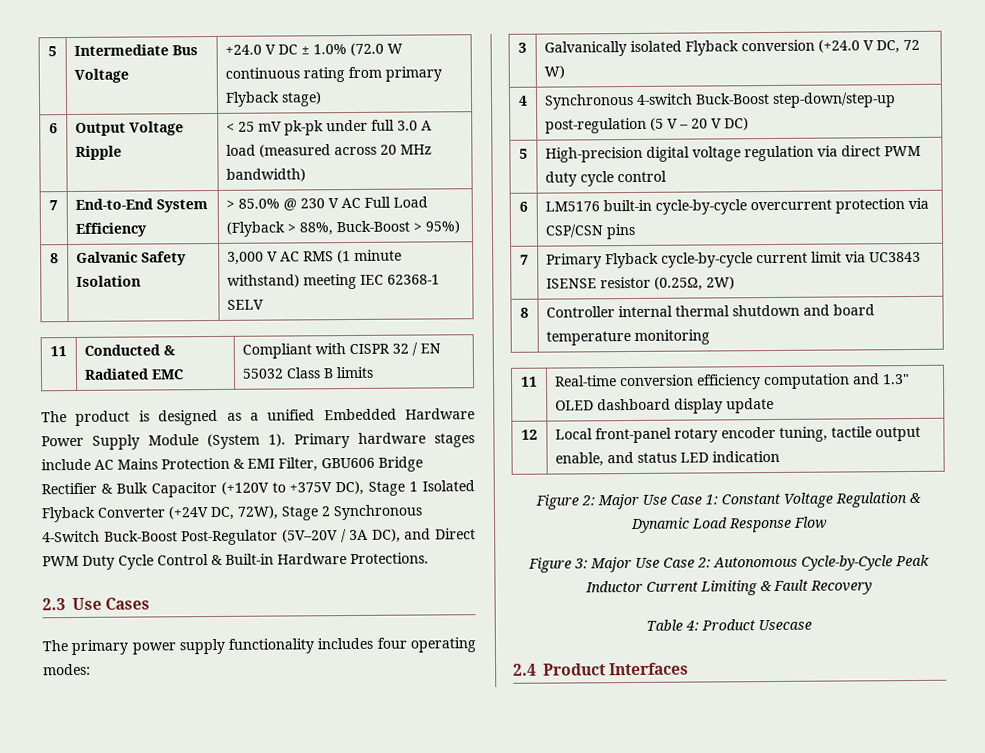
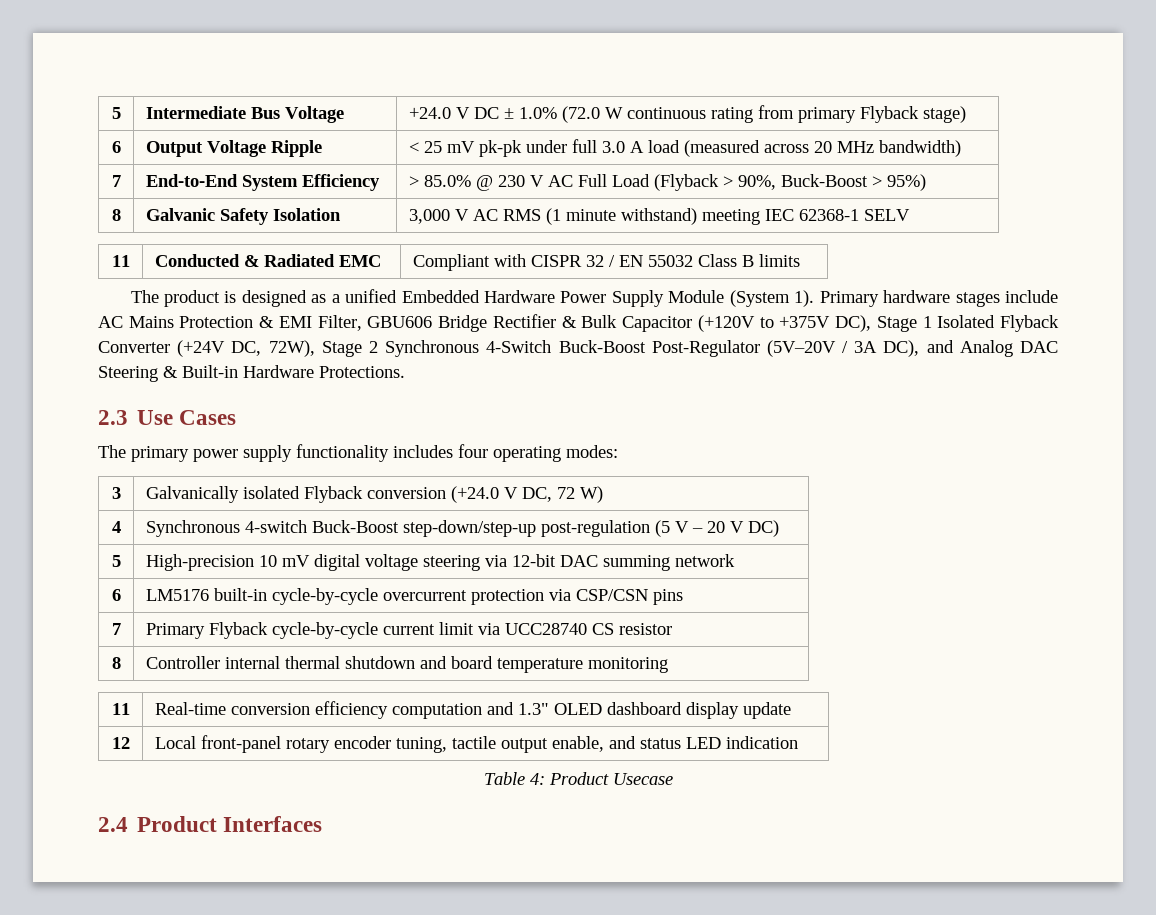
[299,222,334,236] 88%, -> [737,175,776,190] 90%,
[435,528,476,540] [42,554,209,570] Direct PWM Duty Cycle Control -> [959,340,1058,357] [98,366,158,382] Analog DAC Steering
[646,145,922,162] [545,170,668,187] digital voltage regulation via direct PWM duty cycle control -> [258,554,735,571] 10 mV digital voltage steering via 12-bit DAC summing network
[869,251,922,263] [546,278,598,289] UC3843 ISENSE -> [504,623,614,635] UCC28740 CS
[654,276,736,291] (0.25Ω, 2W) -> (672, 629) none
[535,492,921,510] [630,516,828,534] [528,554,930,573] [585,579,872,596] // Figure 2: Major Use Case 1: Constant Voltage Regulation & Dynamic Load Response Flow // Figure 3: Major Use Case 2: Autonomous Cycle-by-Cycle Peak Inductor Current Limiting & Fault Recovery -> (798, 742) none

